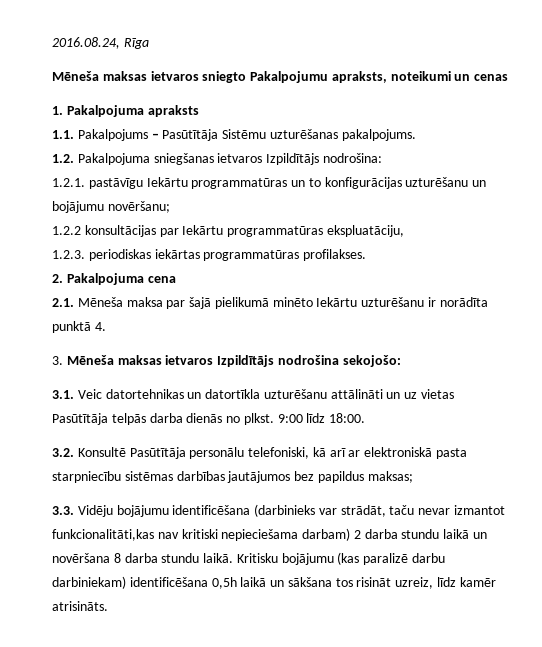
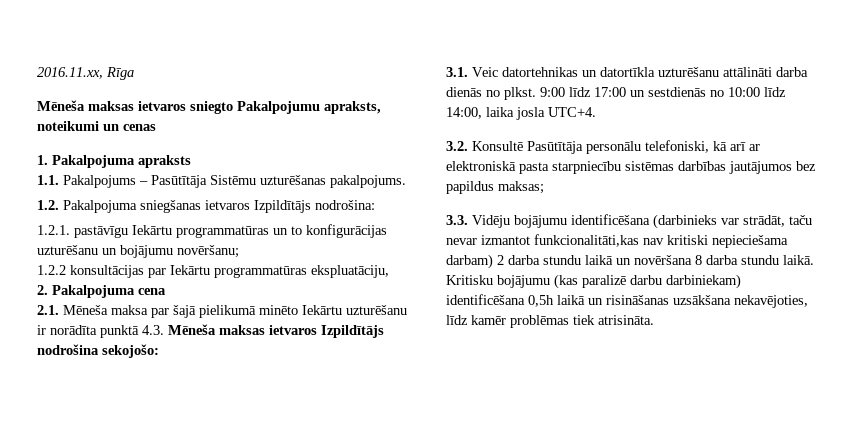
[52,37,120,49] 2016.08.24, -> [37,67,103,79] 2016.11.xx,
[52,249,367,261] // 1.2.3. periodiskas iekārtas programmatūras profilakses. -> (389, 271) none
[94,322,106,331] [52,356,63,365] 4. // 3. -> [142,325,164,335] 4.3.
[386,389,455,399] [52,413,146,425] un uz vietas Pasūtītāja telpās -> (772, 72) none
[329,413,366,423] 18:00. -> [594,87,786,97] [446,107,596,120] 17:00 un sestdienās no 10:00 līdz 14:00, laika josla UTC+4.
[287,577,496,589] [52,601,108,611] sākšana tos risināt uzreiz, līdz kamēr atrisināts. -> [606,295,808,308] [446,315,654,328] risināšanas uzsākšana nekavējoties, līdz kamēr problēmas tiek atrisināta.

